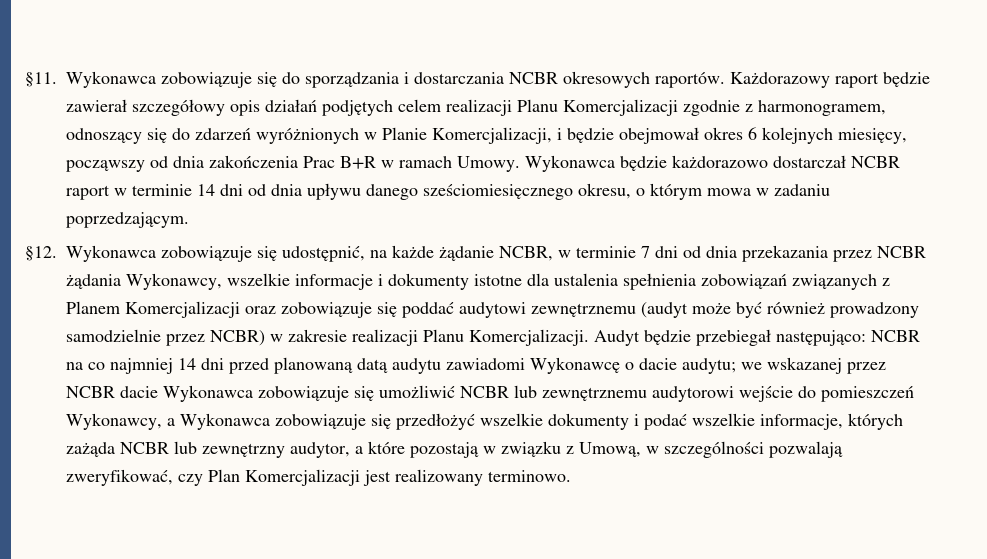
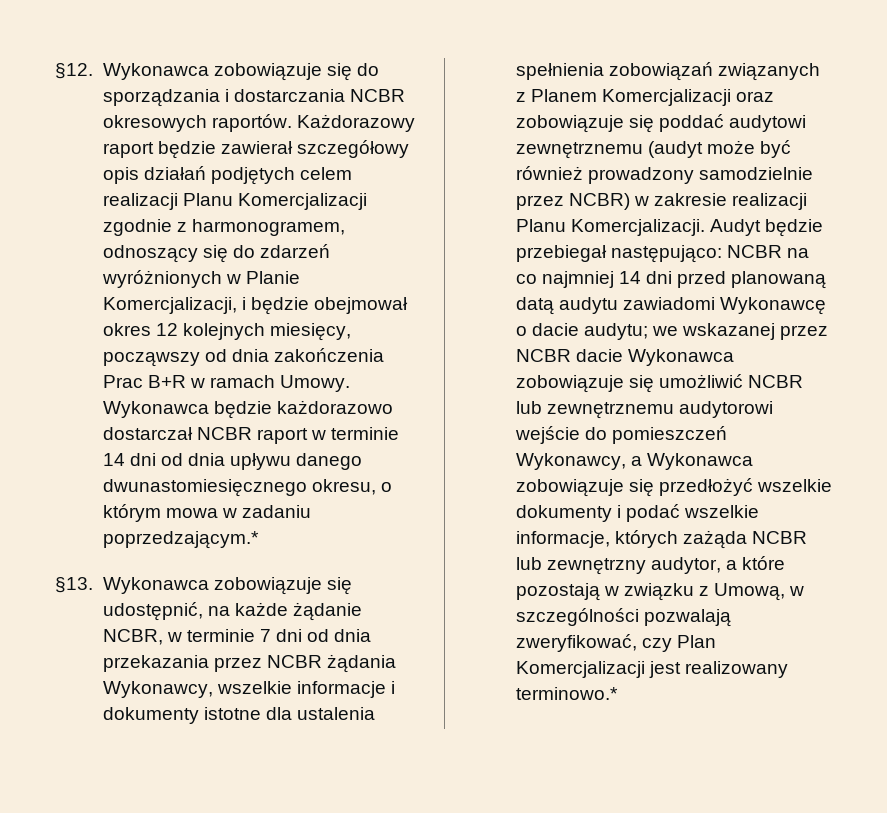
[25,72,57,87] §11. -> [55,63,93,79] §12.
[748,127,757,140] 6 -> [155,323,178,336] 12
[423,184,573,200] sześciomiesięcznego -> [102,479,307,497] dwunastomiesięcznego
[66,212,189,228] [25,246,57,261] poprzedzającym. // §12. -> [102,531,259,549] [55,577,93,593] poprzedzającym.* // §13.
[488,470,571,482] terminowo. -> [515,687,618,700] terminowo.*

